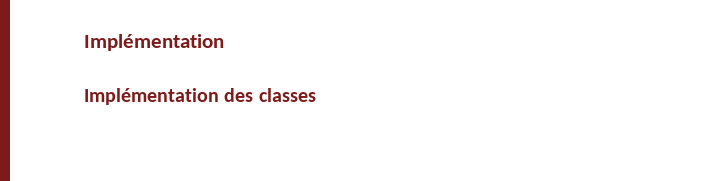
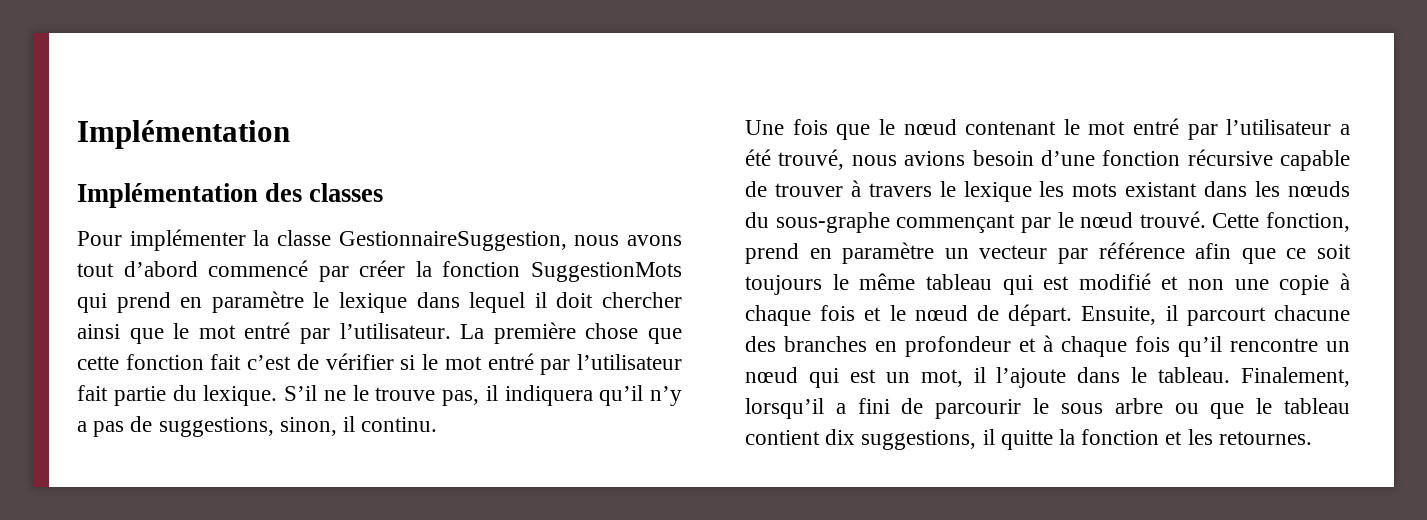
(316, 95) none -> [77,229,682,251] [77,260,682,282] [77,291,683,313] [77,322,683,344] [77,353,683,375] [77,385,682,406] [77,416,438,437] [745,118,1350,140] [745,149,1350,171] [745,180,1350,202] [745,211,1350,233] [745,242,1351,264] [745,273,1350,295] [745,304,1350,326] [745,335,1350,357] [745,367,1350,388] [745,398,1350,419] [745,429,1312,450] // Pour implémenter la classe GestionnaireSuggestion, nous avons tout d’abord commencé par créer la fonction SuggestionMots qui prend en paramètre le lexique dans lequel il doit chercher ainsi que le mot entré par l’utilisateur. La première chose que cette fonction fait c’est de vérifier si le mot entré par l’utilisateur fait partie du lexique. S’il ne le trouve pas, il indiquera qu’il n’y a pas de suggestions, sinon, il continu. // Une fois que le nœud contenant le mot entré par l’utilisateur a été trouvé, nous avions besoin d’une fonction récursive capable de trouver à travers le lexique les mots existant dans les nœuds du sous-graphe commençant par le nœud trouvé. Cette fonction, prend en paramètre un vecteur par référence afin que ce soit toujours le même tableau qui est modifié et non une copie à chaque fois et le nœud de départ. Ensuite, il parcourt chacune des branches en profondeur et à chaque fois qu’il rencontre un nœud qui est un mot, il l’ajoute dans le tableau. Finalement, lorsqu’il a fini de parcourir le sous arbre ou que le tableau contient dix suggestions, il quitte la fonction et les retournes.

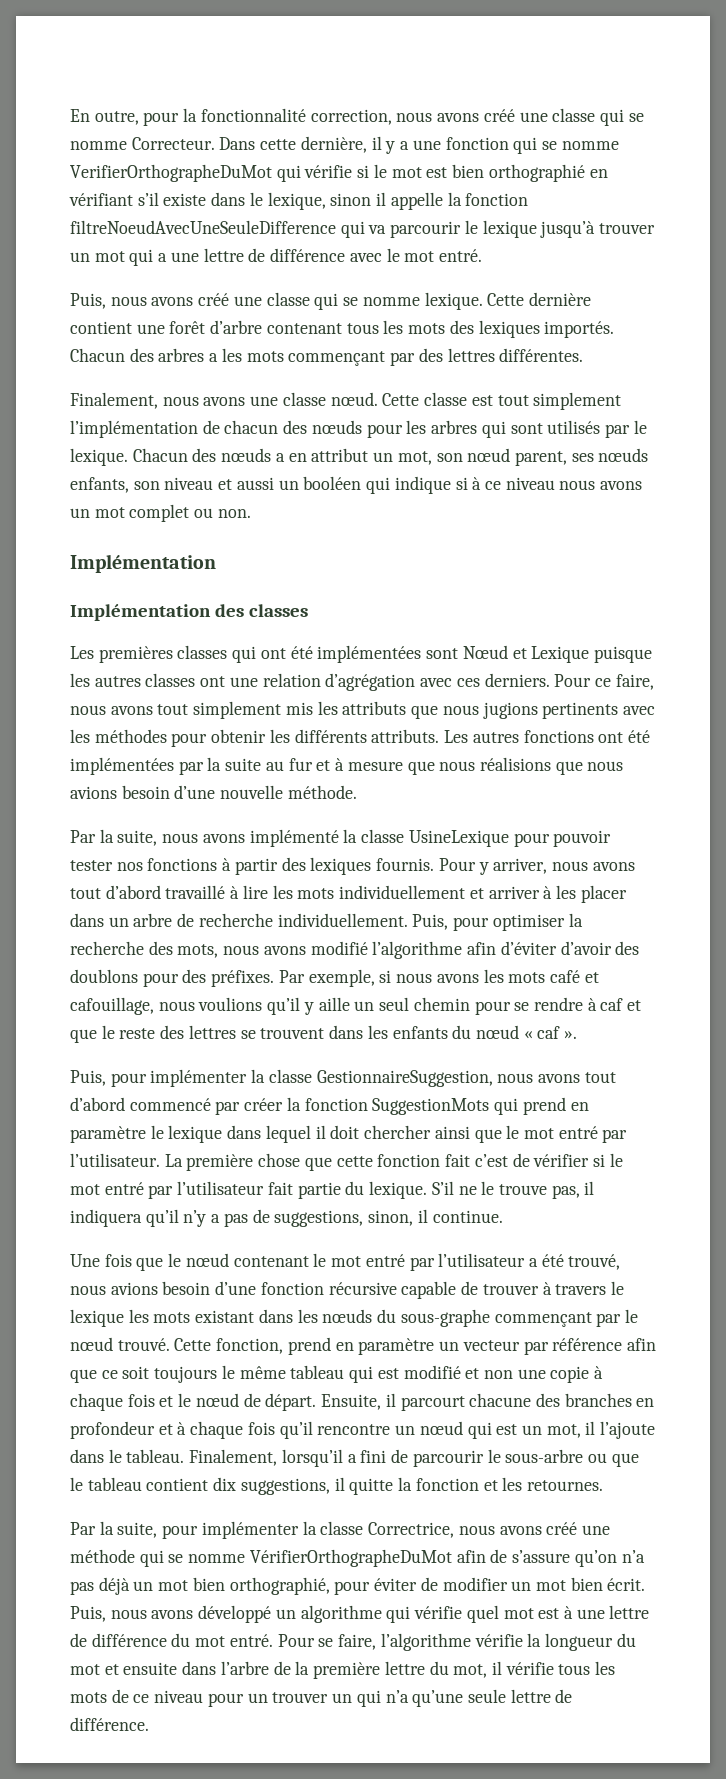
[77,120,290,149] [77,183,384,208] [77,231,122,246] Implémentation // Implémentation des classes // Pour -> [70,108,644,126] [70,136,619,154] [70,164,608,182] [69,192,529,210] [70,220,656,238] [70,248,482,266] [70,292,591,310] [70,320,615,338] [70,348,584,366] [70,392,622,410] [70,420,647,438] [70,448,649,466] [70,476,643,494] [70,504,251,522] [70,554,216,573] [70,604,308,621] [70,645,652,663] [70,673,654,691] [70,701,655,719] [70,729,650,747] [70,757,624,775] [70,785,357,799] [70,829,612,847] [70,857,635,875] [70,885,627,903] [70,913,583,931] [70,941,640,959] [70,969,599,987] [70,997,642,1015] [70,1025,578,1043] [70,1070,147,1087] En outre, pour la fonctionnalité correction, nous avons créé une classe qui se nomme Correcteur. Dans cette dernière, il y a une fonction qui se nomme VerifierOrthographeDuMot qui vérifie si le mot est bien orthographié en vérifiant s’il existe dans le lexique, sinon il appelle la fonction filtreNoeudAvecUneSeuleDifference qui va parcourir le lexique jusqu’à trouver un mot qui a une lettre de différence avec le mot entré. // Puis, nous avons créé une classe qui se nomme lexique. Cette dernière contient une forêt d’arbre contenant tous les mots des lexiques importés. Chacun des arbres a les mots commençant par des lettres différentes. // Finalement, nous avons une classe nœud. Cette classe est tout simplement l’implémentation de chacun des nœuds pour les arbres qui sont utilisés par le lexique. Chacun des nœuds a en attribut un mot, son nœud parent, ses nœuds enfants, son niveau et aussi un booléen qui indique si à ce niveau nous avons un mot complet ou non. // Implémentation // Implémentation des classes // Les premières classes qui ont été implémentées sont Nœud et Lexique puisque les autres classes ont une relation d’agrégation avec ces derniers. Pour ce faire, nous avons tout simplement mis les attributs que nous jugions pertinents avec les méthodes pour obtenir les différents attributs. Les autres fonctions ont été implémentées par la suite au fur et à mesure que nous réalisions que nous avions besoin d’une nouvelle méthode. // Par la suite, nous avons implémenté la classe UsineLexique pour pouvoir tester nos fonctions à partir des lexiques fournis. Pour y arriver, nous avons tout d’abord travaillé à lire les mots individuellement et arriver à les placer dans un arbre de recherche individuellement. Puis, pour optimiser la recherche des mots, nous avons modifié l’algorithme afin d’éviter d’avoir des doublons pour des préfixes. Par exemple, si nous avons les mots café et cafouillage, nous voulions qu’il y aille un seul chemin pour se rendre à caf et que le reste des lettres se trouvent dans les enfants du nœud « caf ». // Puis, pour
[361,417,438,432] continu. -> [432,1210,503,1223] continue.
[1060,398,1163,414] sous arbre -> [505,1449,584,1463] sous-arbre
(1312, 438) none -> [70,1521,610,1539] [70,1549,645,1567] [70,1577,646,1595] [70,1605,650,1623] [70,1633,636,1651] [70,1661,616,1679] [70,1689,573,1707] [70,1717,149,1731] // Par la suite, pour implémenter la classe Correctrice, nous avons créé une méthode qui se nomme VérifierOrthographeDuMot afin de s’assure qu’on n’a pas déjà un mot bien orthographié, pour éviter de modifier un mot bien écrit. Puis, nous avons développé un algorithme qui vérifie quel mot est à une lettre de différence du mot entré. Pour se faire, l’algorithme vérifie la longueur du mot et ensuite dans l’arbre de la première lettre du mot, il vérifie tous les mots de ce niveau pour un trouver un qui n’a qu’une seule lettre de différence.

